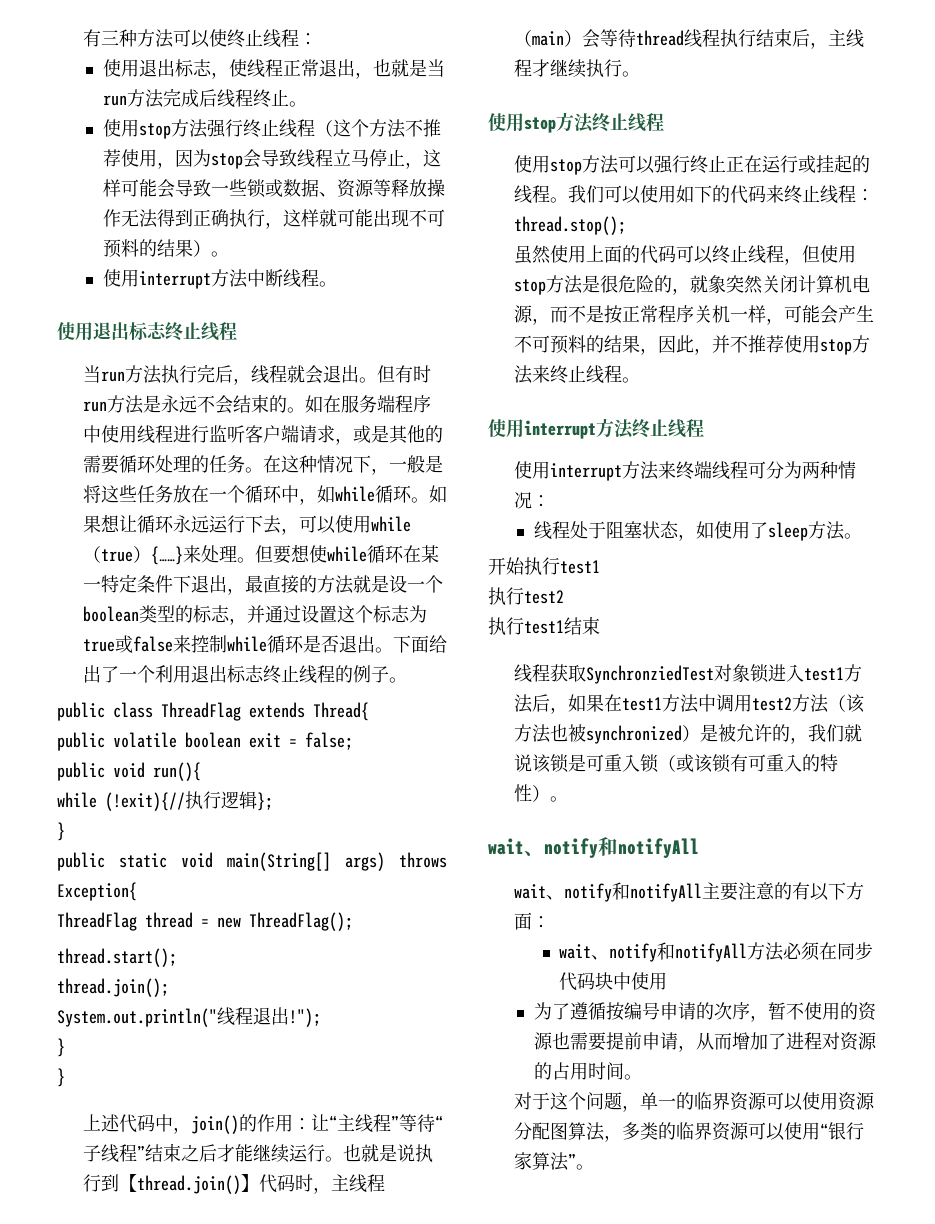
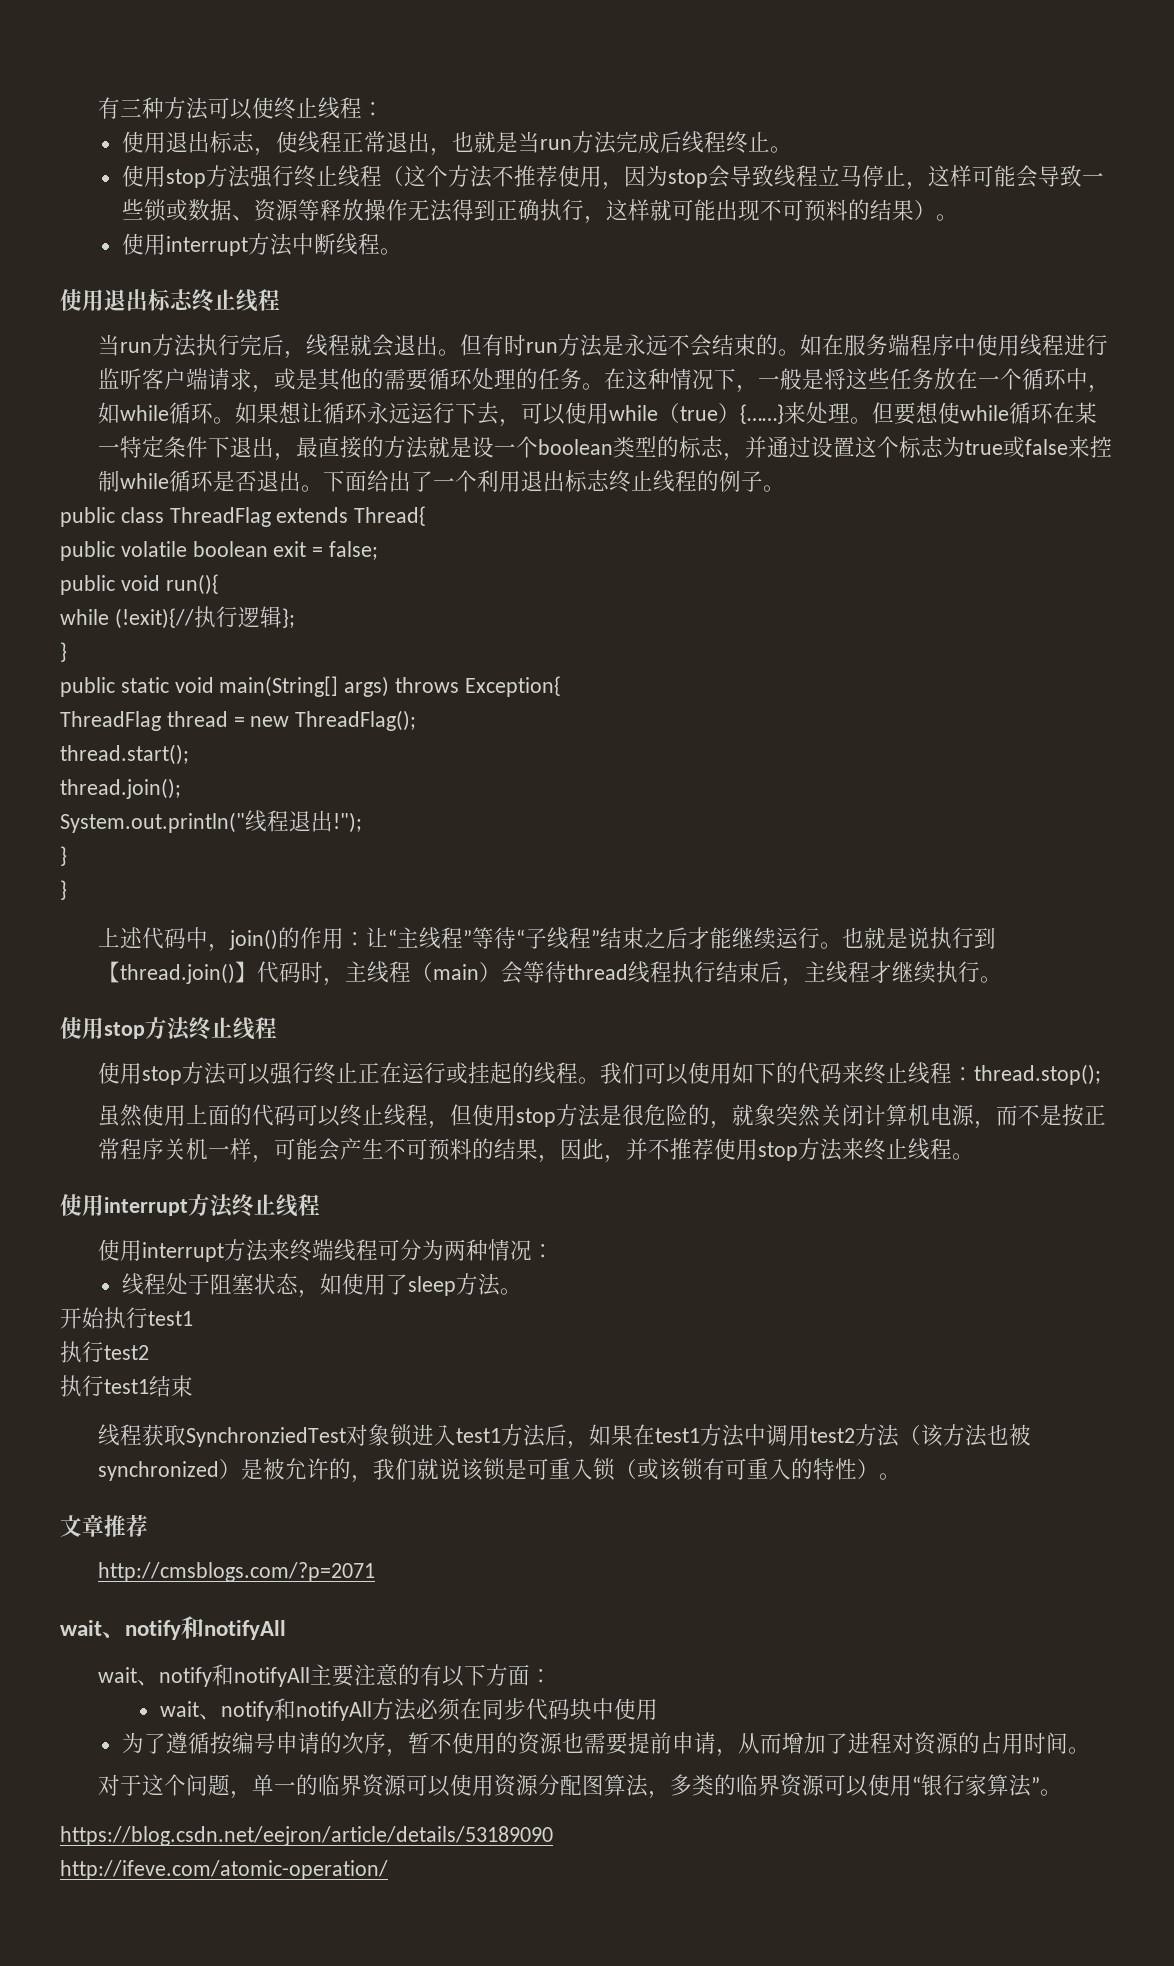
(568, 799) none -> [60,1514,148,1537] [98,1562,376,1582] // 文章推荐 // http://cmsblogs.com/?p=2071
(594, 1167) none -> [60,1826,553,1846] [60,1860,388,1880] // https://blog.csdn.net/eejron/article/details/53189090 // http://ifeve.com/atomic-operation/

